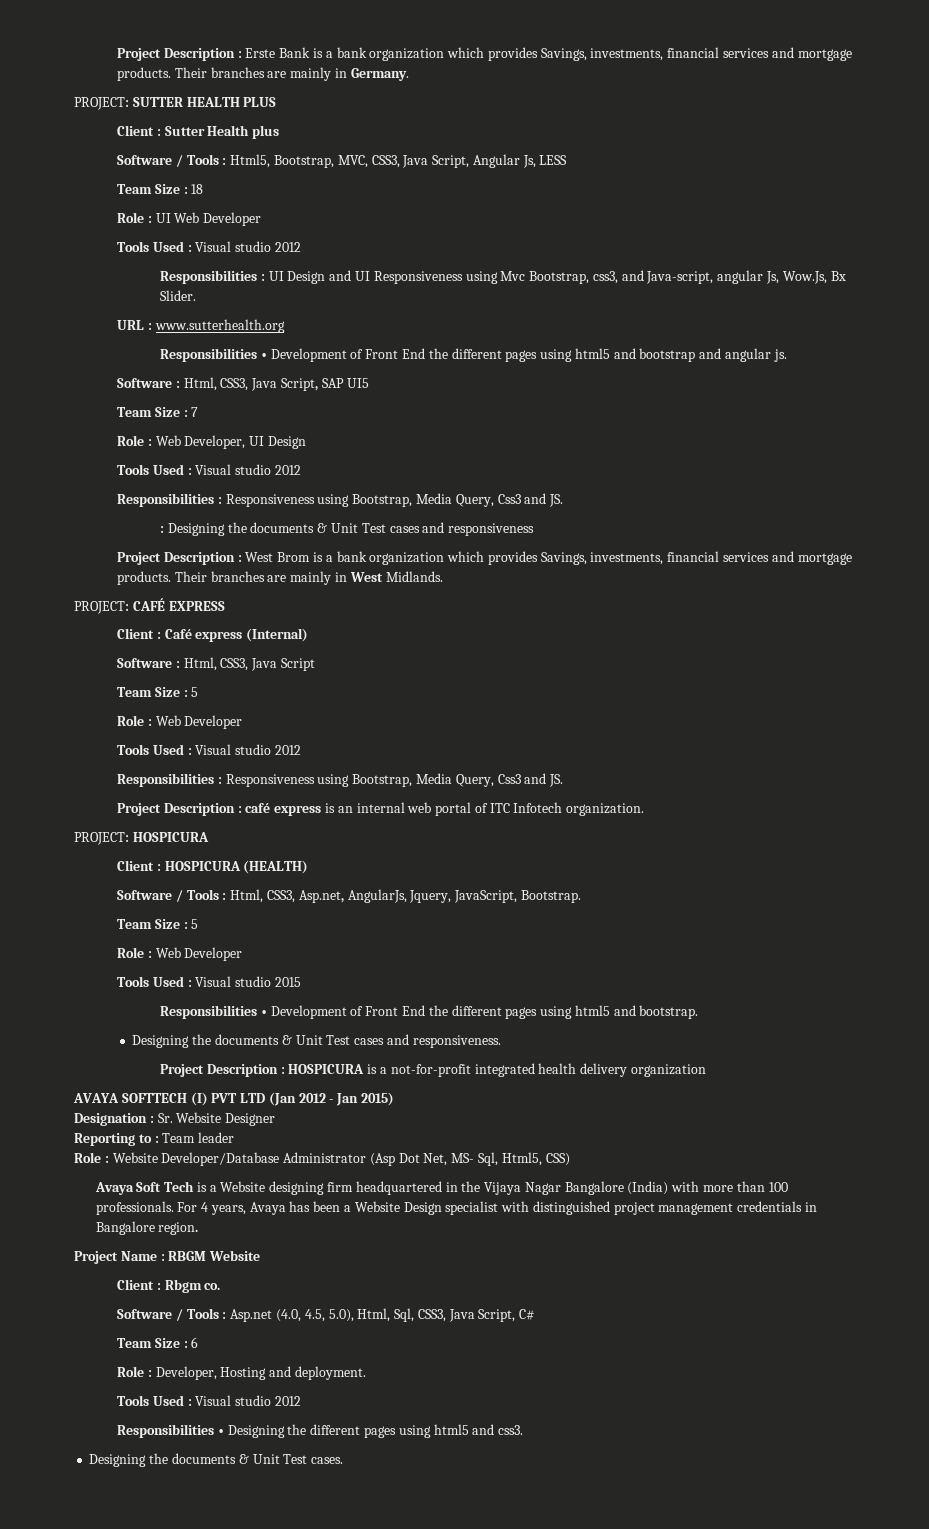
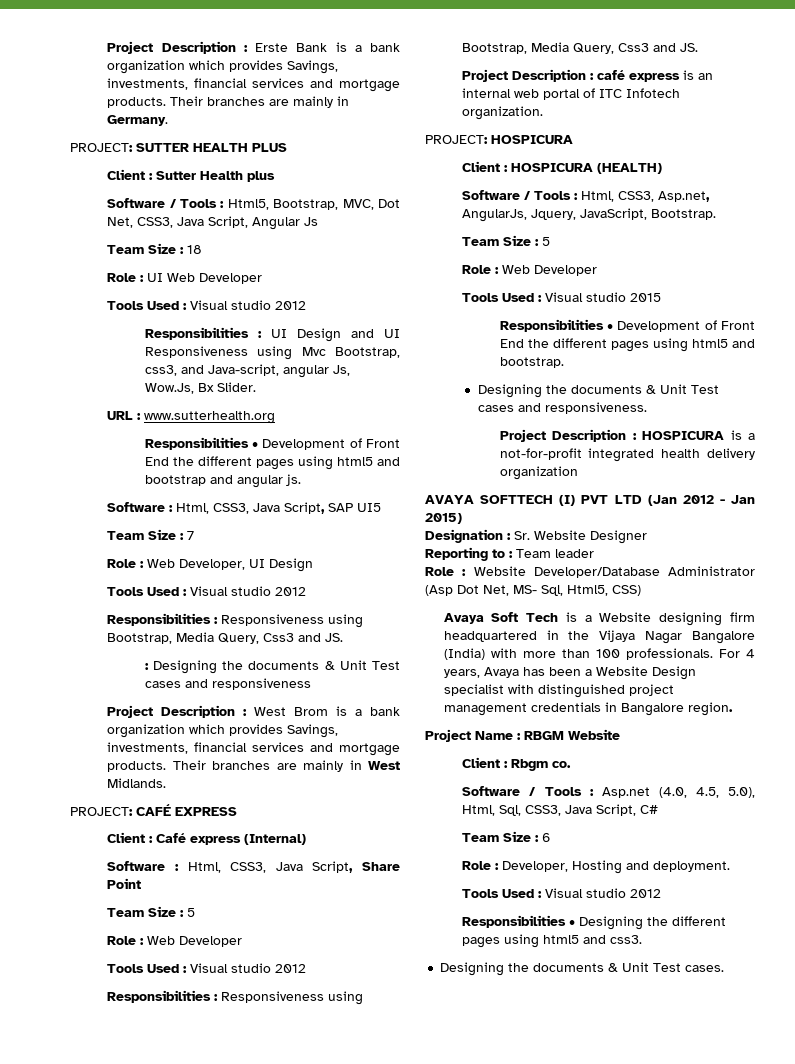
(368, 161) none -> [378,199,400,208] [107,217,134,228] Dot Net,
[522,155,568,168] Js, LESS -> [304,217,319,226] Js
[280,658,315,671] Script -> [312,861,400,873] [107,878,142,889] Script, Share Point

